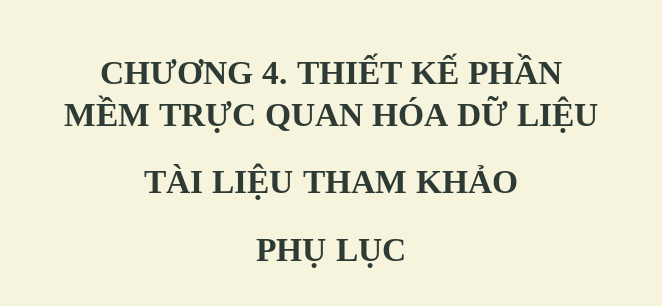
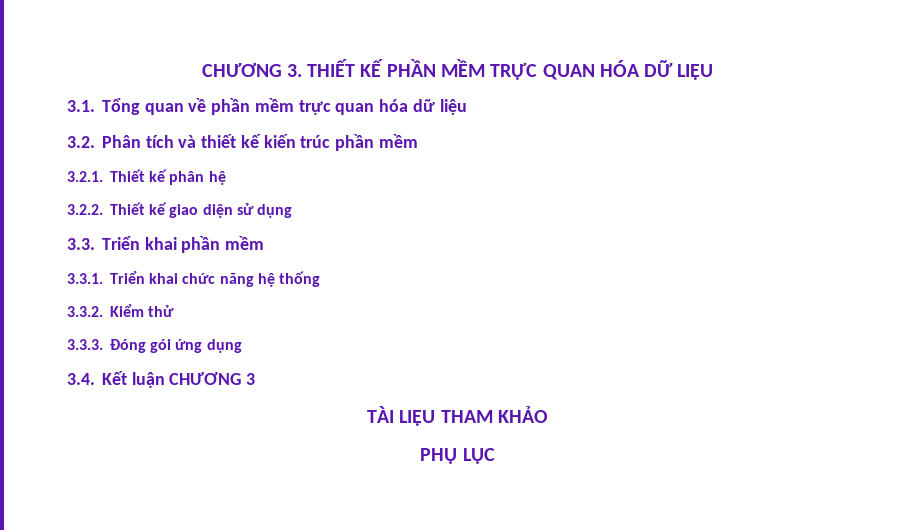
[100,59,288,84] CHƯƠNG 4. -> [201,63,302,77] CHƯƠNG 3.
(599, 114) none -> [67,98,467,115] [67,134,418,151] [67,169,226,185] [67,202,292,218] [67,236,265,253] [67,271,320,287] [67,304,175,317] [67,339,242,353] [67,371,256,388] // 3.1. Tổng quan về phần mềm trực quan hóa dữ liệu // 3.2. Phân tích và thiết kế kiến trúc phần mềm // 3.2.1. Thiết kế phân hệ // 3.2.2. Thiết kế giao diện sử dụng // 3.3. Triển khai phần mềm // 3.3.1. Triển khai chức năng hệ thống // 3.3.2. Kiểm thử // 3.3.3. Đóng gói ứng dụng // 3.4. Kết luận CHƯƠNG 3

